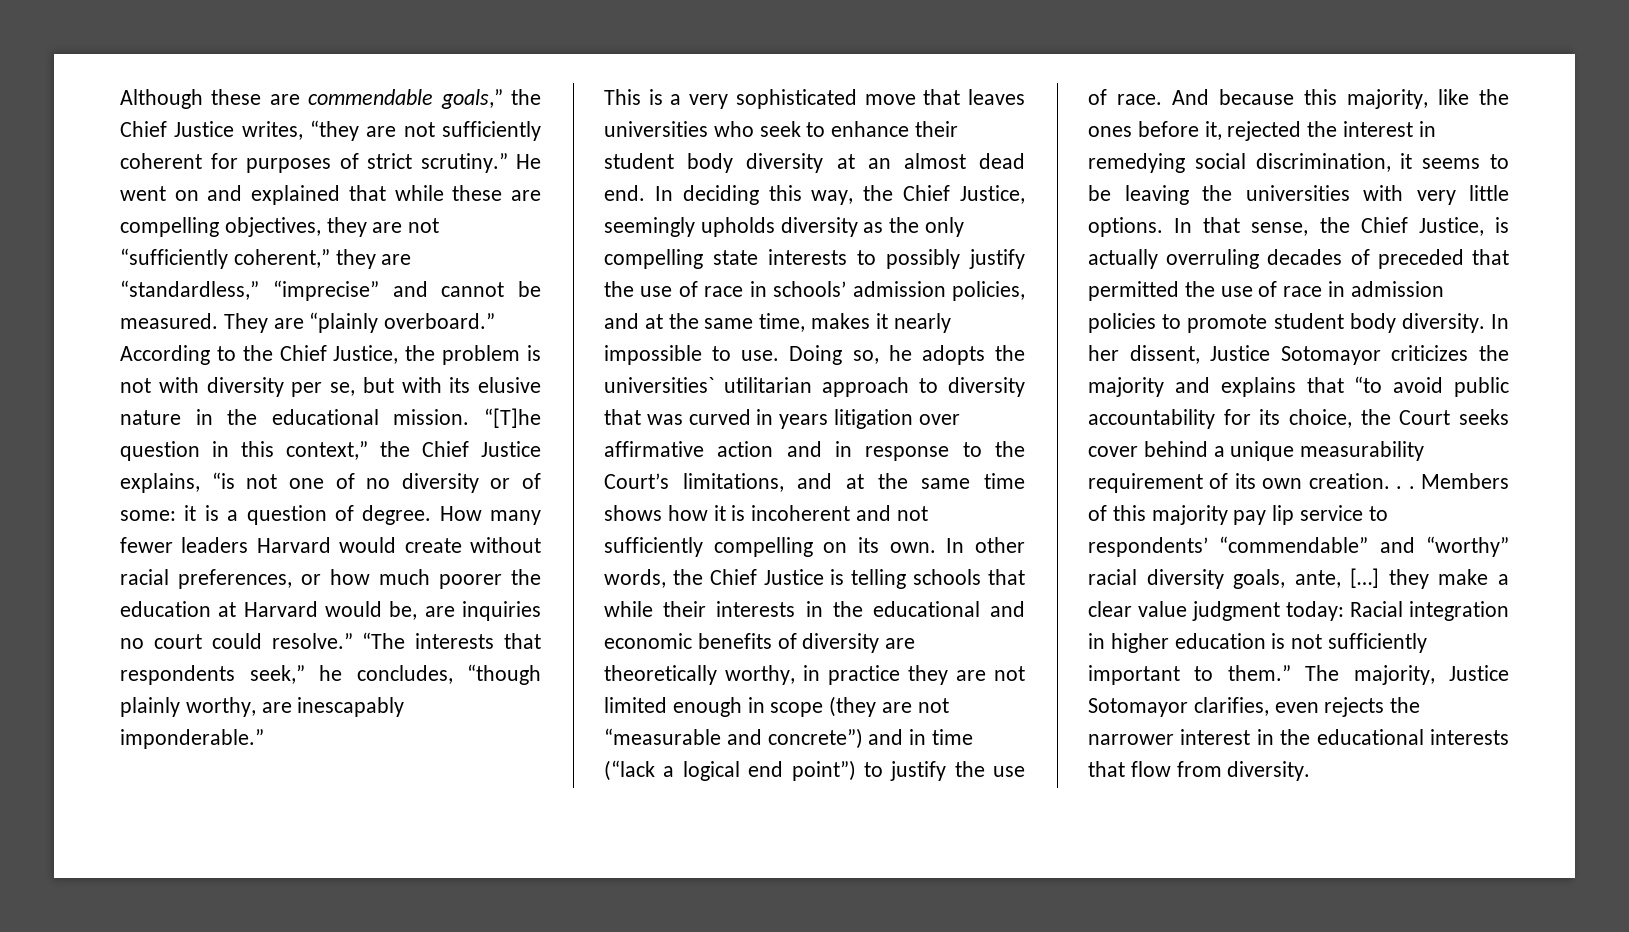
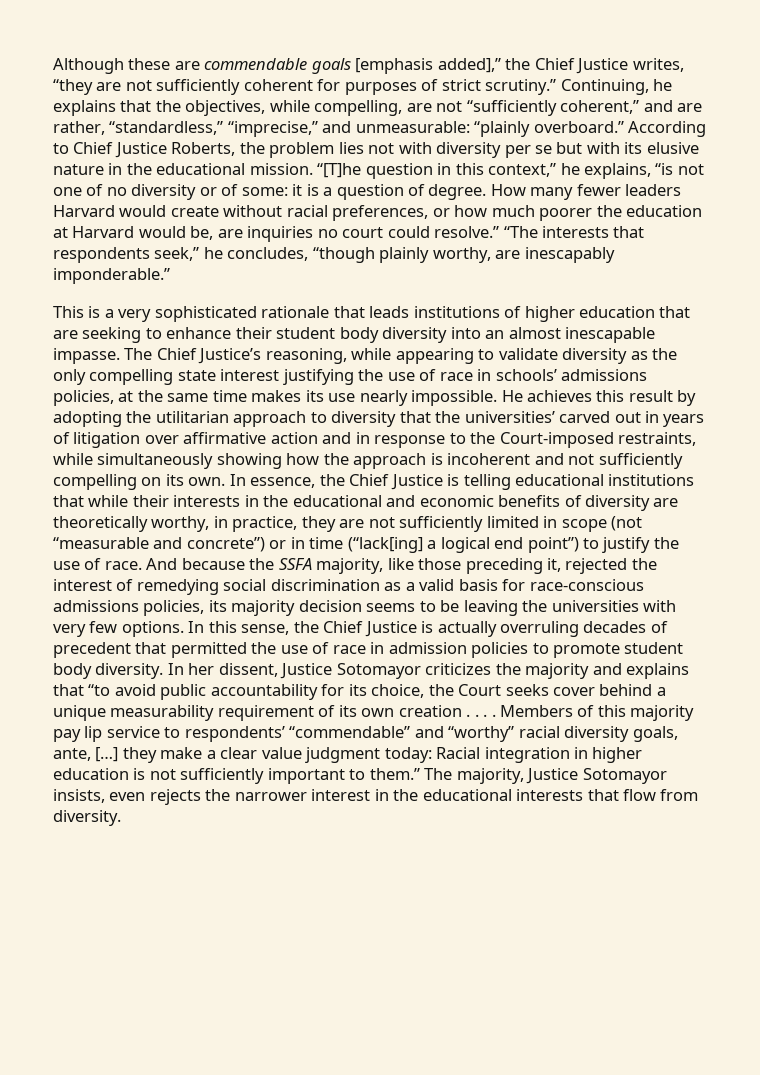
[440,89,503,109] goals,” -> [311,58,501,74] goals [emphasis added],”
[516,154,541,169] [120,185,541,205] [120,217,440,237] [120,248,412,269] [120,280,541,301] [120,313,304,333] He went on and explained that while these are compelling objectives, they are not “sufficiently coherent,” they are “standardless,” “imprecise” and cannot be measured. They are -> [560,79,673,95] [53,100,703,116] [53,121,470,137] Continuing, he explains that the objectives, while compelling, are not “sufficiently coherent,” and are rather, “standardless,” “imprecise,” and unmeasurable:
[242,345,399,364] the Chief Justice, -> [73,142,236,158] Chief Justice Roberts,
[527,345,541,361] is -> [338,142,364,154] lies
[330,382,355,396] se, -> [535,145,553,154] se
[380,441,541,457] the Chief Justice -> [560,163,580,175] he
[864,89,1025,105] [604,121,801,137] move that leaves universities who seek -> [261,306,691,322] [53,327,142,343] rationale that leads institutions of higher education that are seeking
[836,154,855,169] at -> [450,327,481,339] into
[979,153,1025,169] [604,185,1025,205] [604,217,775,237] dead end. In deciding this way, the Chief Justice, seemingly upholds -> [565,327,656,343] [53,348,558,364] inescapable impasse. The Chief Justice’s reasoning, while appearing to validate
[768,249,1025,269] interests to possibly justify -> [220,369,354,385] interest justifying
[852,281,1025,301] [604,313,951,333] [604,345,1025,365] [604,377,714,393] admission policies, and at the same time, makes it nearly impossible to use. Doing so, he adopts the universities` -> [561,369,648,381] [53,390,697,406] [53,411,152,427] admissions policies, at the same time makes its use nearly impossible. He achieves this result by adopting the
[646,409,751,425] was curved -> [435,411,641,423] the universities’ carved out
(829, 421) none -> [53,432,70,444] of
[604,473,1025,492] [604,505,726,521] Court’s limitations, and at the same time shows how it -> [499,432,697,448] [53,453,427,469] Court-imposed restraints, while simultaneously showing how the approach
[975,537,1025,553] [604,569,666,588] other words, -> [250,477,316,488] essence,
[913,569,982,585] schools -> [515,474,695,486] educational institutions
[828,665,1025,685] [604,696,949,717] practice they are not limited enough in scope (they are not -> [232,516,643,532] practice, they are not sufficiently limited in scope (not
[868,729,904,745] and -> [269,540,287,549] or
[604,760,655,781] (“lack -> [347,537,423,553] (“lack[ing]
[1304,89,1509,109] [1088,121,1199,137] this majority, like the ones before -> [249,558,543,574] the SSFA majority, like those preceding
[1418,121,1436,137] in -> [116,579,134,591] of
[1255,153,1413,172] discrimination, it -> [270,579,644,591] [53,600,362,616] discrimination as a valid basis for race-conscious admissions policies, its majority decision
[1469,185,1509,201] little -> [89,621,118,633] few
[1203,217,1241,233] that -> [208,621,237,633] this
[1418,217,1484,236] Justice, -> [364,621,417,637] Justice
[1377,249,1464,269] preceded -> [53,642,131,658] precedent
[1308,473,1390,489] creation. -> [398,705,479,717] creation . .
[1193,697,1269,716] clarifies, -> [53,789,105,803] insists,

